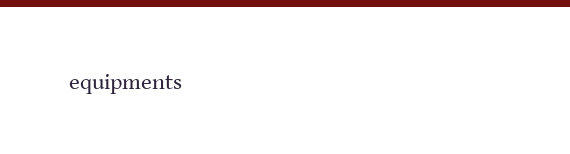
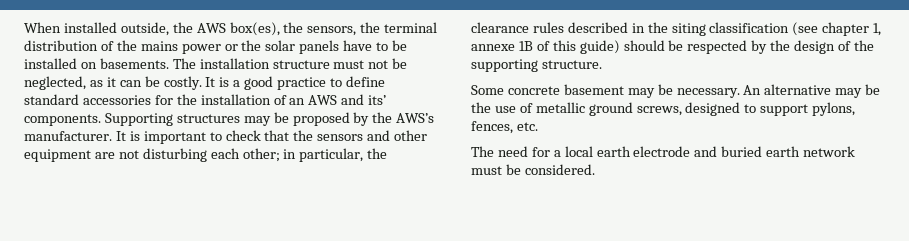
[69,74,182,94] equipments -> [24,22,438,36] [24,40,408,54] [24,58,408,69] [24,76,385,90] [24,94,387,105] [24,112,435,126] [24,130,428,144] [24,148,388,162] [471,22,882,36] [471,40,874,54] [471,59,602,72] [471,84,881,98] [471,102,856,116] [471,121,538,134] [471,146,856,157] [471,164,595,175] When installed outside, the AWS box(es), the sensors, the terminal distribution of the mains power or the solar panels have to be installed on basements. The installation structure must not be neglected, as it can be costly. It is a good practice to define standard accessories for the installation of an AWS and its’ components. Supporting structures may be proposed by the AWS’s manufacturer. It is important to check that the sensors and other equipment are not disturbing each other; in particular, the clearance rules described in the siting classification (see chapter 1, annexe 1B of this guide) should be respected by the design of the supporting structure. // Some concrete basement may be necessary. An alternative may be the use of metallic ground screws, designed to support pylons, fences, etc. // The need for a local earth electrode and buried earth network must be considered.

